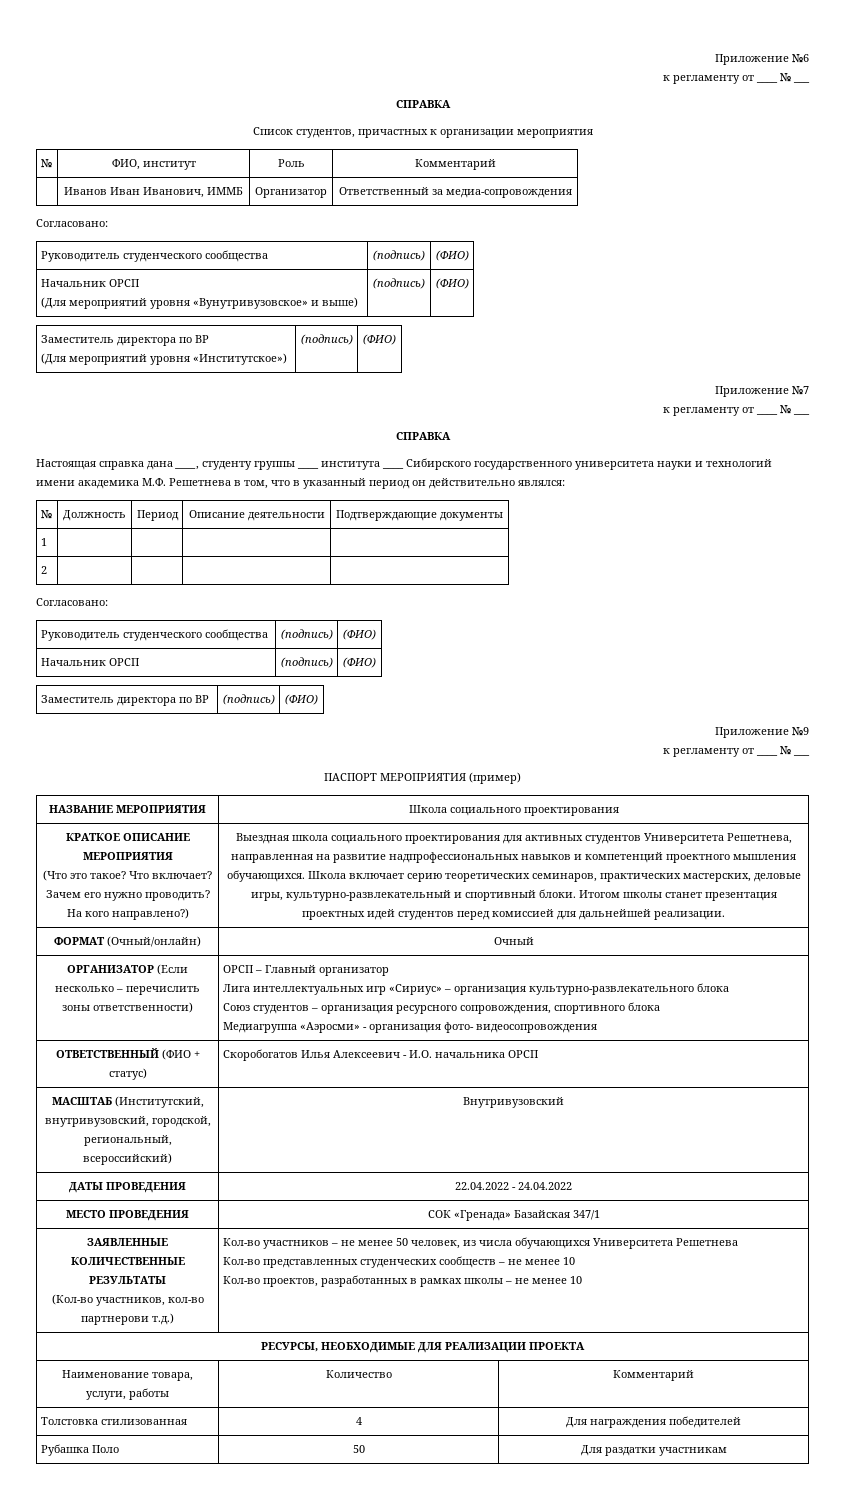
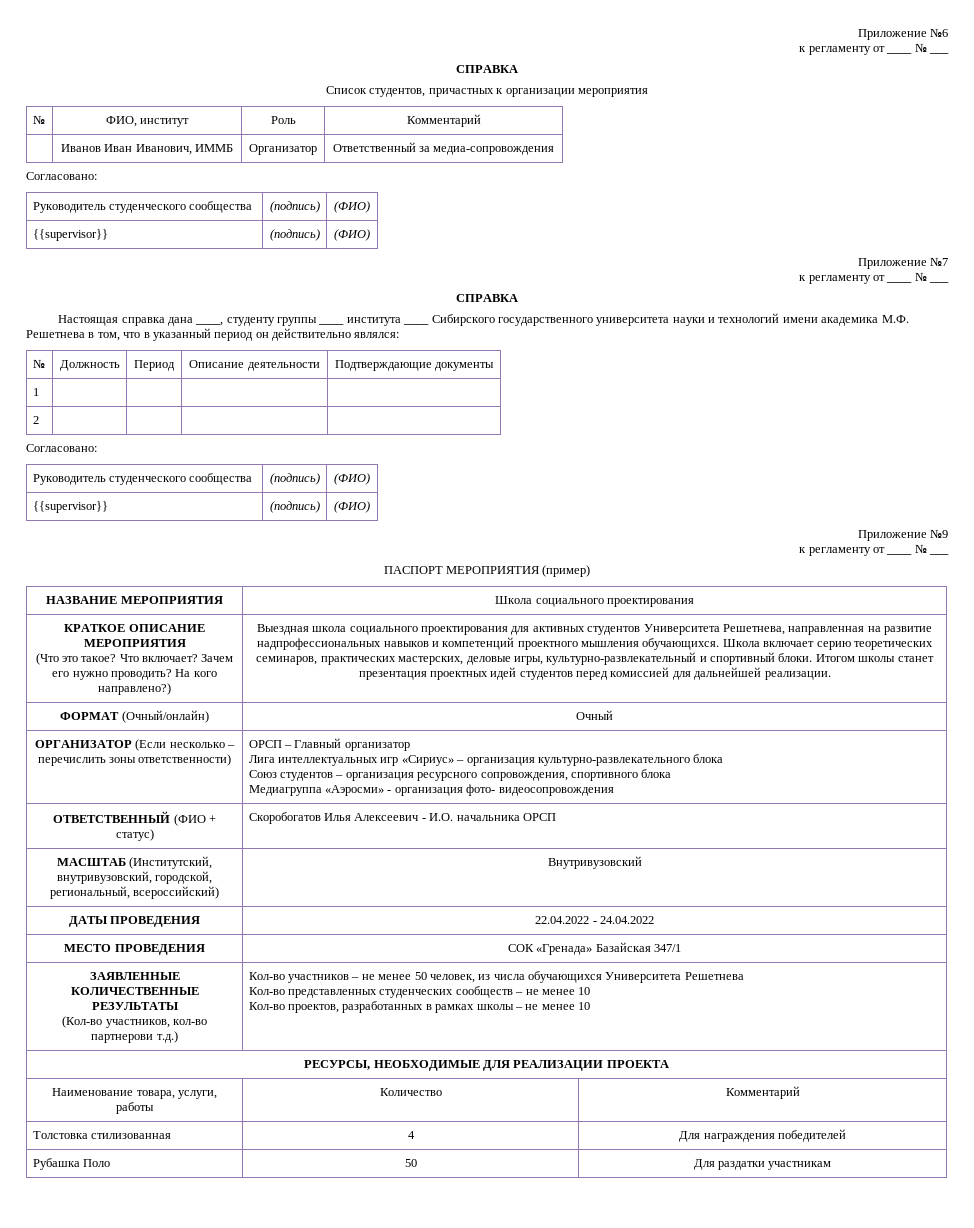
[40,279,139,287] [40,297,358,309] [373,278,425,289] [435,278,469,289] [40,335,209,346] [40,353,287,365] Начальник ОРСП // (Для мероприятий уровня «Вунутривузовское» и выше) | (подпись) | (ФИО) // Заместитель директора по ВР // (Для мероприятий уровня «Институтское») -> [32,229,108,241] {{supervisor}}
[40,658,139,666] [280,657,333,668] [343,657,376,668] [40,695,209,706] Начальник ОРСП | (подпись) | (ФИО) // Заместитель директора по ВР -> [32,501,108,513] {{supervisor}}

